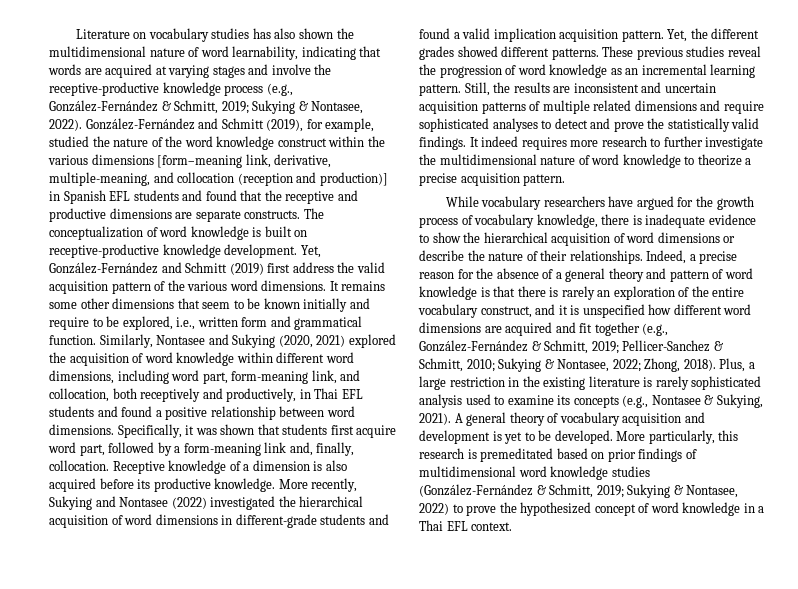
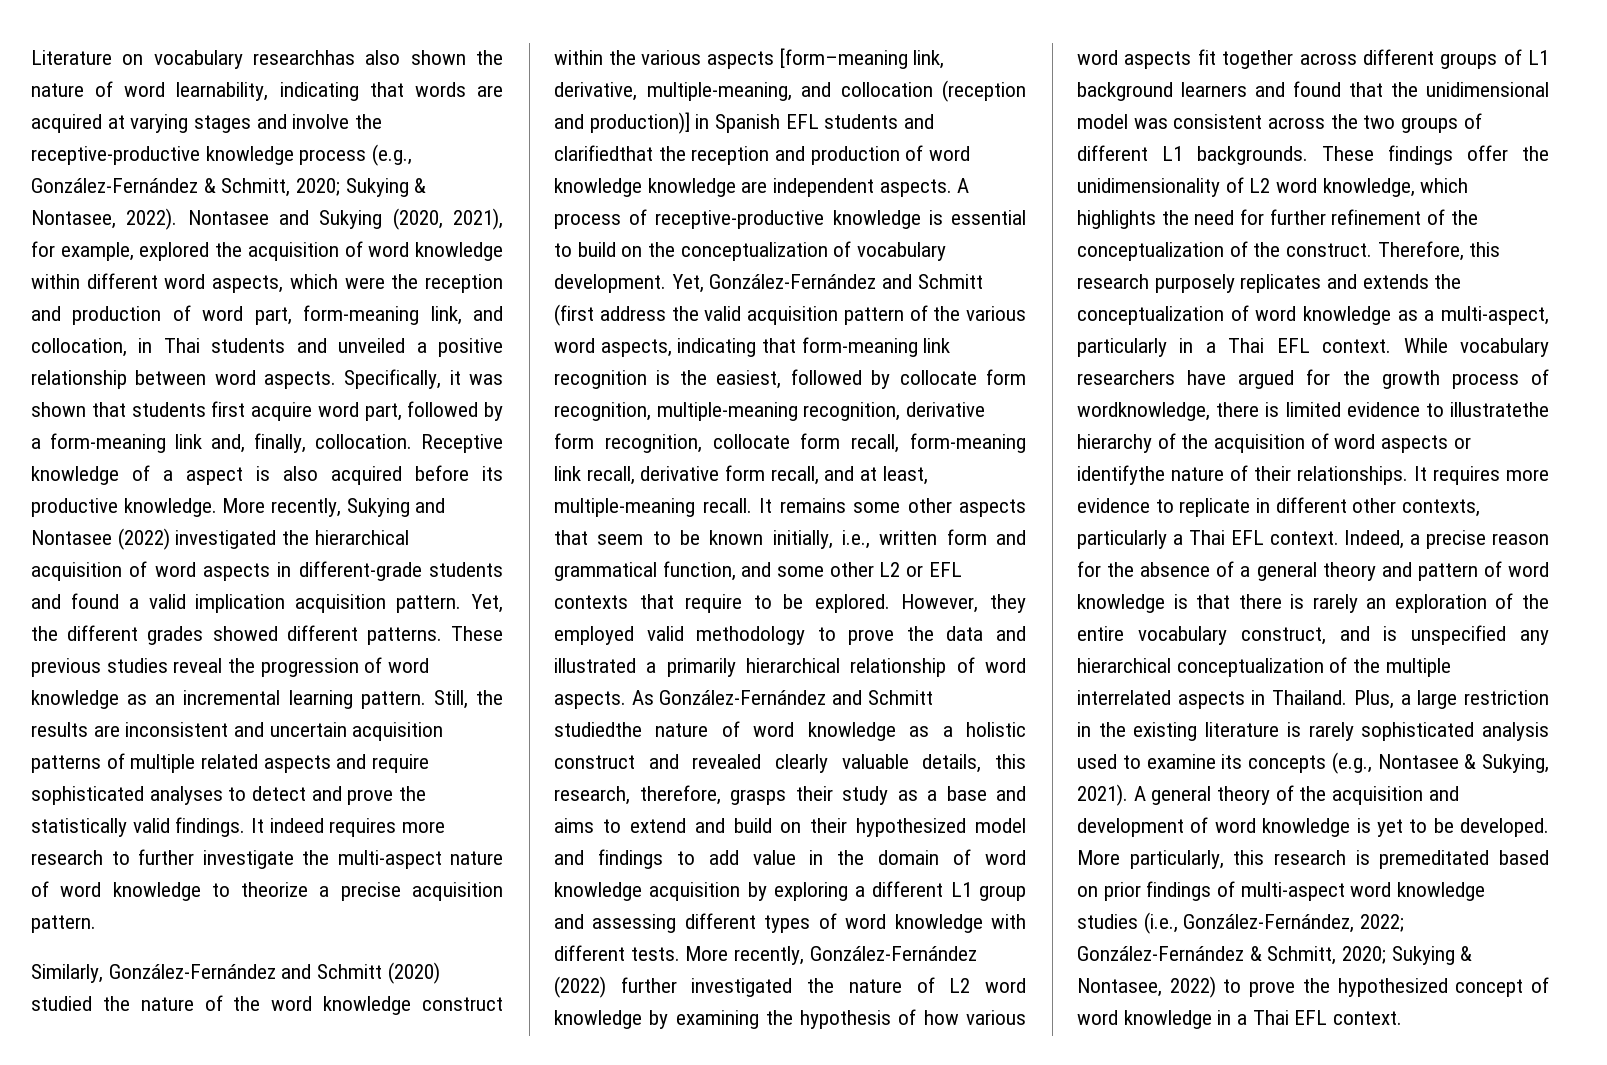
[211,28,271,39] studies has -> [253,50,355,65] researchhas
[49,46,146,57] multidimensional -> (503, 57) none
[221,101,249,114] 2019; -> [296,178,341,196] 2020;
[85,118,375,132] [49,136,385,150] [48,154,332,168] [49,172,388,186] [49,190,358,204] [49,208,324,222] [49,226,308,240] [49,244,321,258] [49,262,385,275] [49,280,386,294] [49,298,370,312] [49,316,363,330] [49,334,153,348] González-Fernández and Schmitt (2019), for example, studied the nature of the word knowledge construct within the various dimensions [form–meaning link, derivative, multiple-meaning, and collocation (reception and production)] in Spanish EFL students and found that the receptive and productive dimensions are separate constructs. The conceptualization of word knowledge is built on receptive-productive knowledge development. Yet, González-Fernández and Schmitt (2019) first address the valid acquisition pattern of the various word dimensions. It remains some other dimensions that seem to be known initially and require to be explored, i.e., written form and grammatical function. Similarly, -> (178, 219) none
[316,335,346,347] 2021) -> [452,208,503,230] [31,241,134,261] 2021), for example,
[49,370,169,384] dimensions, including -> [212,274,504,293] [31,305,191,325] aspects, which were the reception and production of
[112,388,297,402] both receptively and productively, -> (127, 347) none
[341,389,363,399] [49,406,153,417] EFL students and found -> [211,338,406,353] students and unveiled
[49,424,114,435] dimensions. -> [264,371,336,389] aspects.
[252,460,310,471] dimension -> [186,467,243,485] aspect
[155,514,218,525] dimensions -> [203,563,270,581] aspects
[634,100,697,111] dimensions -> [263,755,331,773] aspects
[439,154,537,165] multidimensional -> [337,850,442,869] multi-aspect
(566, 180) none -> [31,962,440,984] [31,995,503,1015] [554,48,945,69] [554,80,1026,102] [554,112,935,134] [554,145,971,165] [554,178,970,197] [554,209,1026,229] [554,241,947,261] [554,274,983,293] [554,304,1026,326] [554,337,951,357] [554,369,1026,389] [554,402,986,421] [554,433,1026,453] [554,465,928,485] [554,498,1026,517] [554,529,1026,549] [554,561,962,581] [554,594,1026,613] [554,626,1026,645] [554,657,1026,677] [554,690,933,709] [554,721,1026,741] [554,754,1026,773] [554,785,1026,805] [554,818,1026,837] [554,849,1026,869] [554,881,1026,901] [554,913,1026,933] [554,945,977,965] [554,976,1026,998] [554,1009,1026,1029] [1077,49,1549,69] [1077,81,1549,101] [1077,113,1482,133] [1077,145,1549,165] [1077,177,1469,197] [1077,209,1478,229] [1077,241,1501,261] [1077,274,1462,293] [1077,305,1549,325] [1077,338,1392,357] Similarly, González-Fernández and Schmitt (2020) studied the nature of the word knowledge construct within the various aspects [form–meaning link, derivative, multiple-meaning, and collocation (reception and production)] in Spanish EFL students and clarifiedthat the reception and production of word knowledge knowledge are independent aspects. A process of receptive-productive knowledge is essential to build on the conceptualization of vocabulary development. Yet, González-Fernández and Schmitt (first address the valid acquisition pattern of the various word aspects, indicating that form-meaning link recognition is the easiest, followed by collocate form recognition, multiple-meaning recognition, derivative form recognition, collocate form recall, form-meaning link recall, derivative form recall, and at least, multiple-meaning recall. It remains some other aspects that seem to be known initially, i.e., written form and grammatical function, and some other L2 or EFL contexts that require to be explored. However, they employed valid methodology to prove the data and illustrated a primarily hierarchical relationship of word aspects. As González-Fernández and Schmitt studiedthe nature of word knowledge as a holistic construct and revealed clearly valuable details, this research, therefore, grasps their study as a base and aims to extend and build on their hypothesized model and findings to add value in the domain of word knowledge acquisition by exploring a different L1 group and assessing different types of word knowledge with different tests. More recently, González-Fernández (2022) further investigated the nature of L2 word knowledge by examining the hypothesis of how various word aspects fit together across different groups of L1 background learners and found that the unidimensional model was consistent across the two groups of different L1 backgrounds. These findings offer the unidimensionality of L2 word knowledge, which highlights the need for further refinement of the conceptualization of the construct. Therefore, this research purposely replicates and extends the conceptualization of word knowledge as a multi-aspect, particularly in a Thai EFL context.
[474,214,756,228] [419,232,736,246] [419,250,643,264] vocabulary knowledge, there is inadequate evidence to show the hierarchical acquisition of word dimensions or describe the nature of their relationships. -> [1077,402,1549,421] [1077,433,1471,453] [1077,465,1549,485] [1077,497,1481,517] [1077,530,1339,549] wordknowledge, there is limited evidence to illustratethe hierarchy of the acquisition of word aspects or identifythe nature of their relationships. It requires more evidence to replicate in different other contexts, particularly a Thai EFL context.
[558,305,568,315] it -> (1370, 633) none
[648,304,752,315] [419,322,669,336] [419,340,723,354] [419,358,716,372] how different word dimensions are acquired and fit together (e.g., González-Fernández & Schmitt, 2019; Pellicer-Sanchez & Schmitt, 2010; Sukying & Nontasee, 2022; Zhong, 2018). -> [1520,630,1549,645] [1077,657,1451,677] [1077,690,1348,709] any hierarchical conceptualization of the multiple interrelated aspects in Thailand.
[559,412,620,426] vocabulary -> [1299,786,1327,801] the
(490, 437) none -> [1190,817,1351,837] of word knowledge
[419,466,516,477] multidimensional -> [1240,882,1345,901] multi-aspect
[419,484,624,498] (González-Fernández & Schmitt, 2019; -> [1143,912,1405,934] [1077,946,1387,965] (i.e., González-Fernández, 2022; González-Fernández & Schmitt, 2020;

